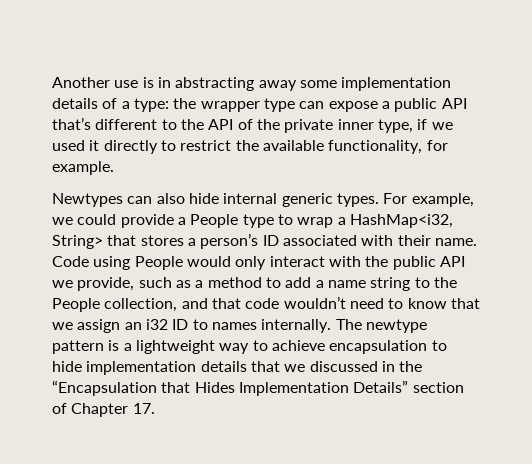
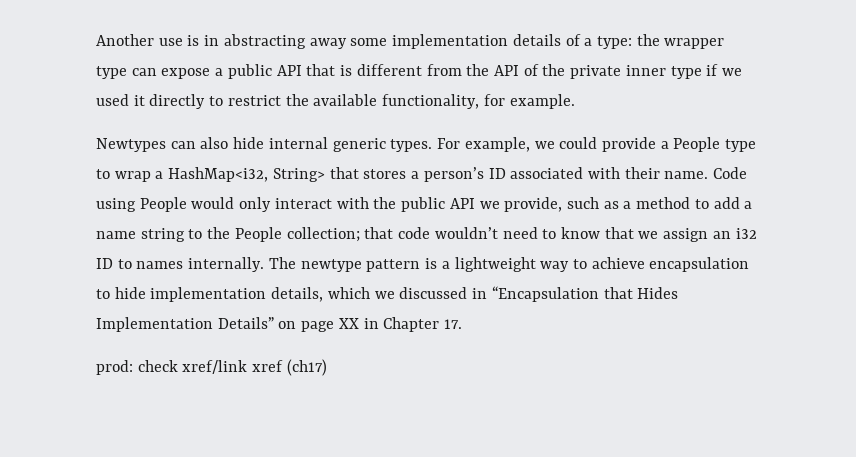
[52,117,177,130] that’s different to -> [306,64,462,76] that is different from
[377,119,413,133] type, -> [670,66,702,79] type
[104,298,208,312] collection, and -> [286,227,360,242] collection;
[200,361,280,372] details that -> [271,287,370,302] details, which
[399,361,423,372] the -> (488, 293) none
[412,382,464,393] [52,403,155,417] section of Chapter 17. -> [278,317,463,332] [96,359,327,376] on page XX in Chapter 17. // prod: check xref/link xref (ch17)

